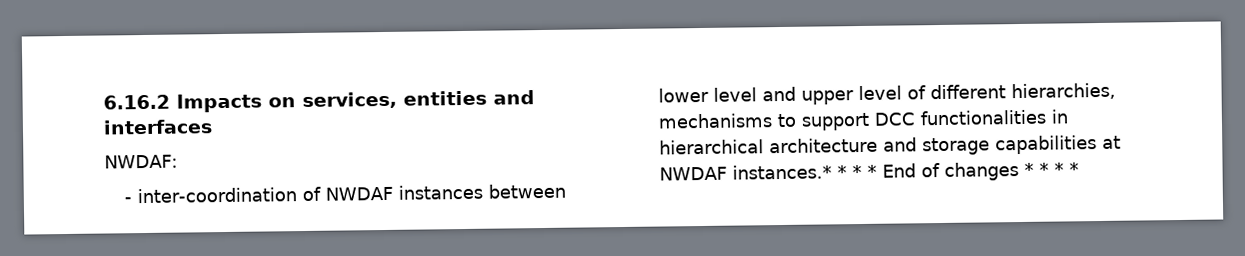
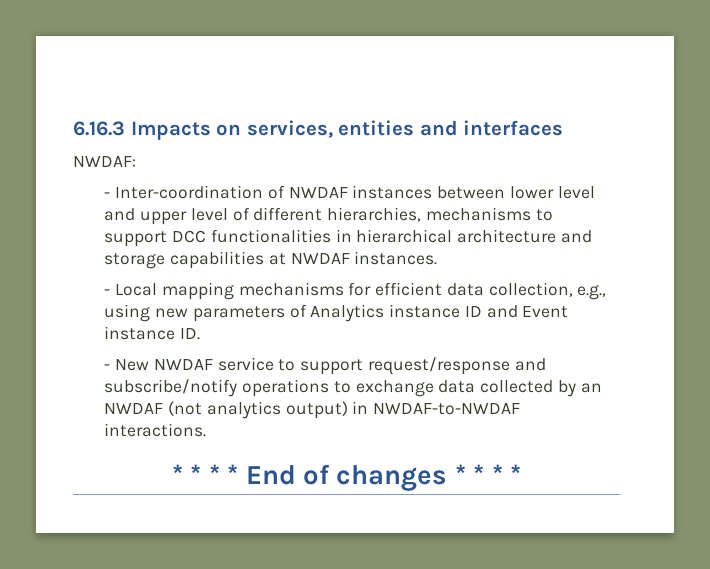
[103,94,170,110] 6.16.2 -> [73,121,125,136] 6.16.3
[137,187,298,204] inter-coordination -> [115,185,264,199] Inter-coordination
[732,164,833,180] instances.* -> [354,251,438,265] [104,282,607,300] [104,304,569,322] [104,326,201,340] [104,357,546,375] [104,379,602,397] [104,401,521,419] [104,423,207,437] [171,464,183,484] instances. // - Local mapping mechanisms for efficient data collection, e.g., using new parameters of Analytics instance ID and Event instance ID. // - New NWDAF service to support request/response and subscribe/notify operations to exchange data collected by an NWDAF (not analytics output) in NWDAF-to-NWDAF interactions. // *

